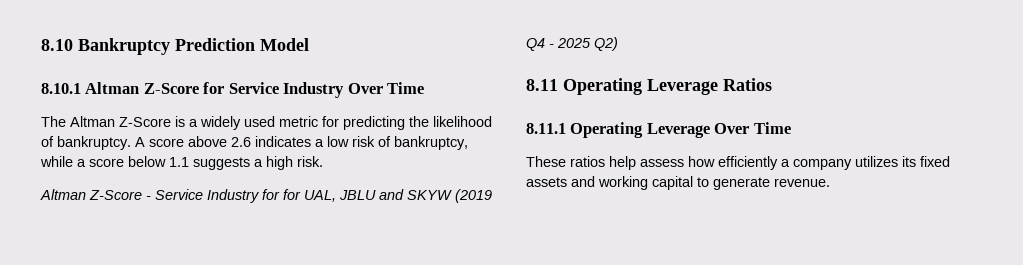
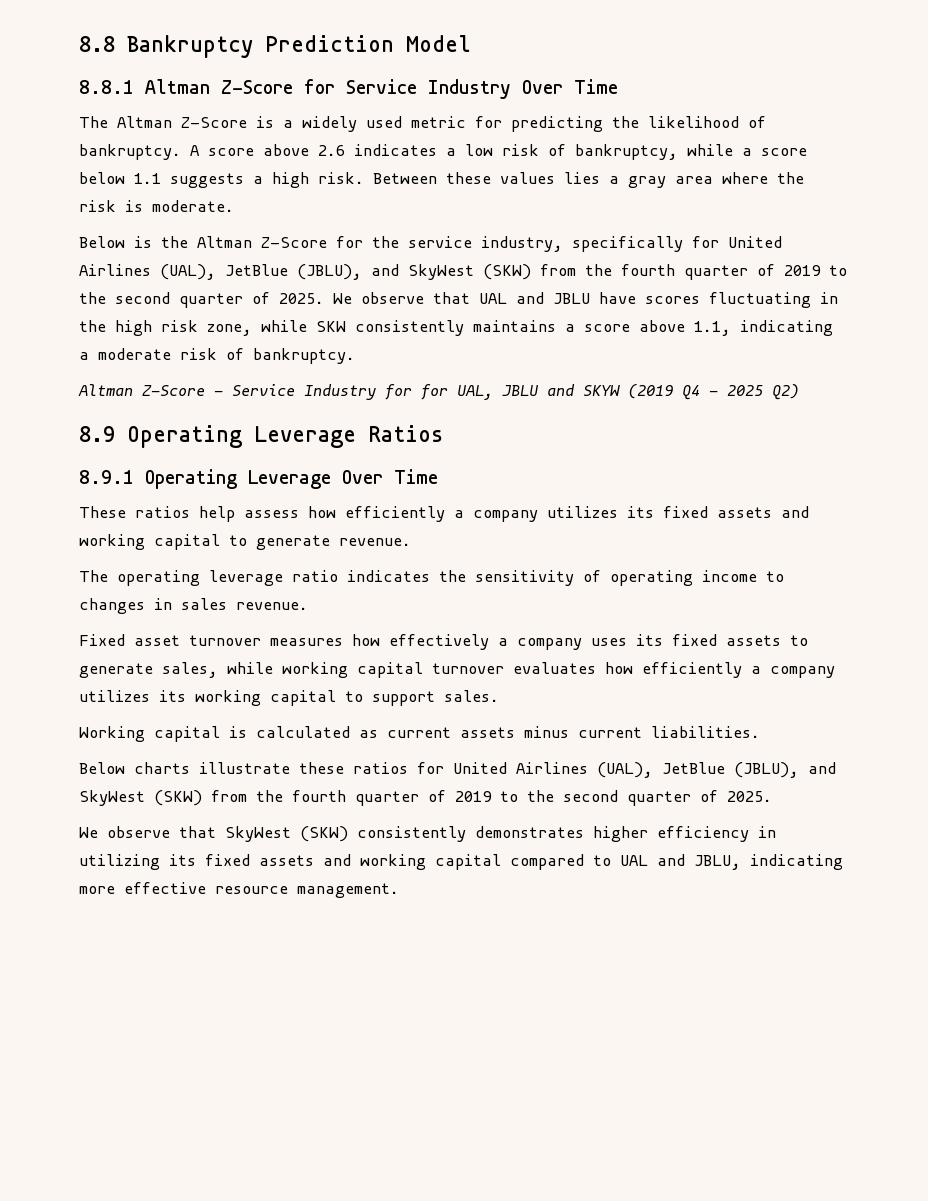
[41,39,73,51] 8.10 -> [79,36,115,52] 8.8
[41,83,81,94] 8.10.1 -> [79,80,134,94] 8.8.1
(323, 161) none -> [373,172,804,188] [79,200,234,212] [79,236,782,252] [79,264,847,280] [79,292,838,308] [79,320,833,336] [79,348,355,364] Between these values lies a gray area where the risk is moderate. // Below is the Altman Z-Score for the service industry, specifically for United Airlines (UAL), JetBlue (JBLU), and SkyWest (SKW) from the fourth quarter of 2019 to the second quarter of 2025. We observe that UAL and JBLU have scores fluctuating in the high risk zone, while SKW consistently maintains a score above 1.1, indicating a moderate risk of bankruptcy.
[526,79,558,91] 8.11 -> [79,426,115,442] 8.9
[526,123,566,134] 8.11.1 -> [79,470,134,484] 8.9.1
(830, 182) none -> [79,570,784,586] [79,598,308,614] [79,634,808,650] [79,662,835,678] [79,690,499,706] [79,726,760,742] [79,762,836,778] [79,790,772,806] [79,826,776,842] [79,854,843,870] [79,882,399,898] // The operating leverage ratio indicates the sensitivity of operating income to changes in sales revenue. // Fixed asset turnover measures how effectively a company uses its fixed assets to generate sales, while working capital turnover evaluates how efficiently a company utilizes its working capital to support sales. // Working capital is calculated as current assets minus current liabilities. // Below charts illustrate these ratios for United Airlines (UAL), JetBlue (JBLU), and SkyWest (SKW) from the fourth quarter of 2019 to the second quarter of 2025. // We observe that SkyWest (SKW) consistently demonstrates higher efficiency in utilizing its fixed assets and working capital compared to UAL and JBLU, indicating more effective resource management.

